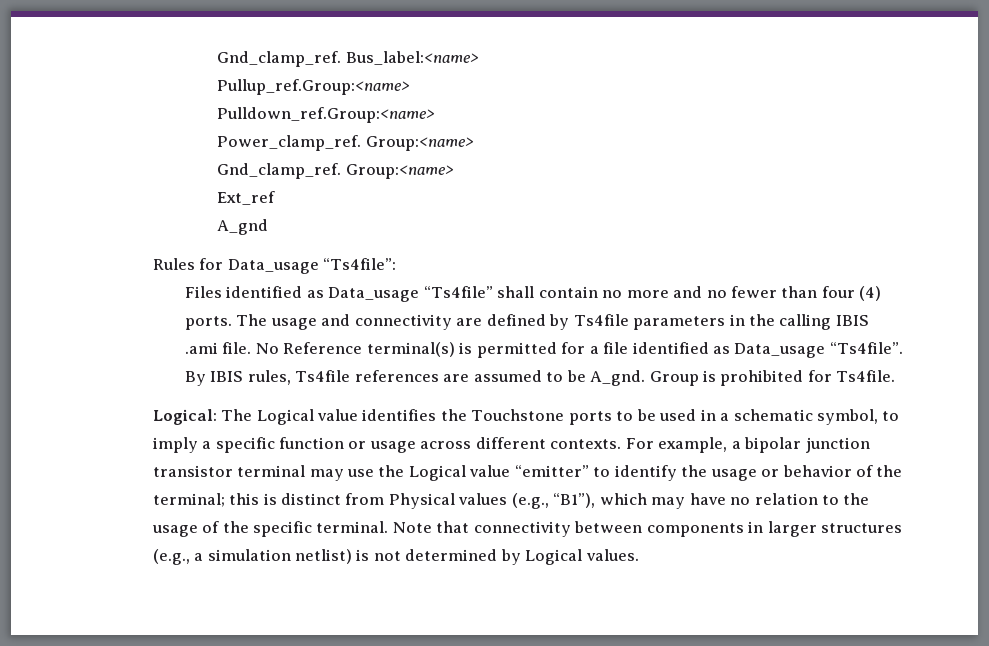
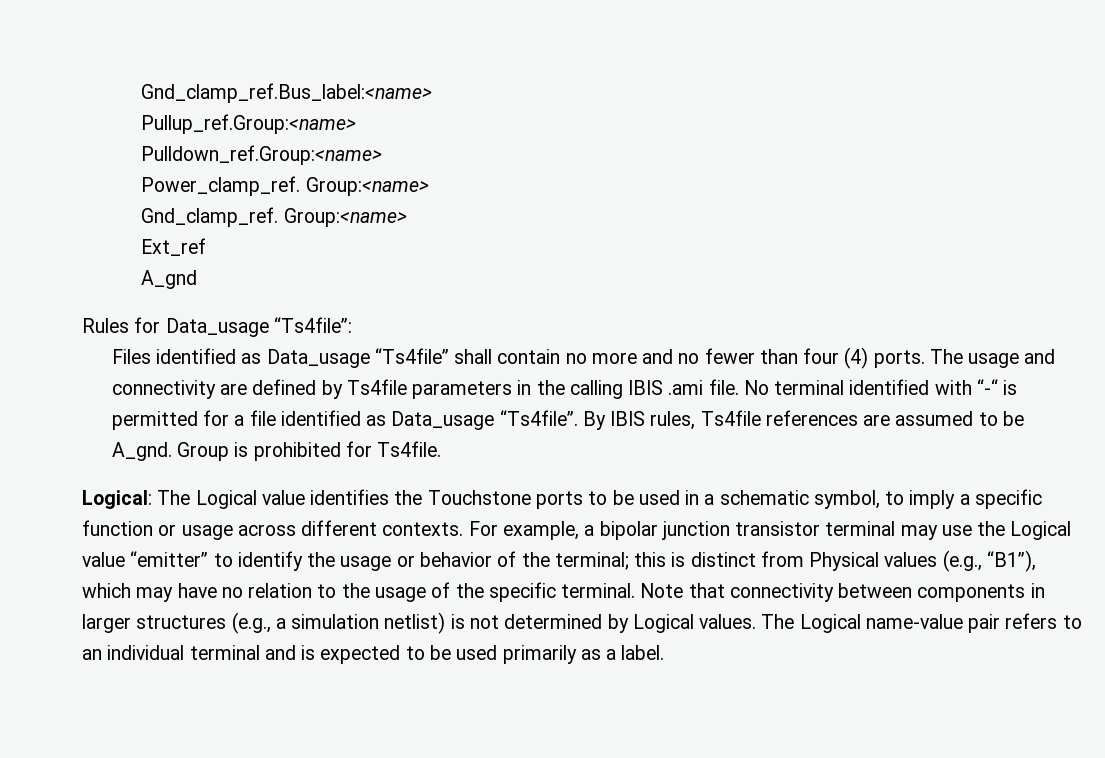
[217,51,479,67] Gnd_clamp_ref. Bus_label:<name> -> [141,83,433,103] Gnd_clamp_ref.Bus_label:<name>
[283,342,455,357] Reference terminal(s) -> [774,379,998,395] terminal identified with “-“
(639, 555) none -> [761,613,1082,633] [82,645,665,664] The Logical name-value pair refers to an individual terminal and is expected to be used primarily as a label.

